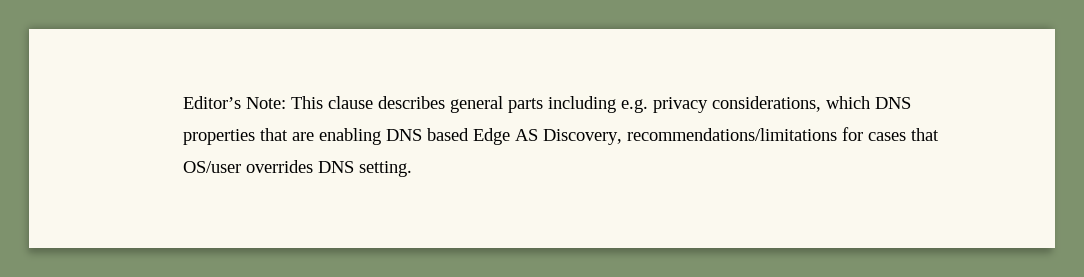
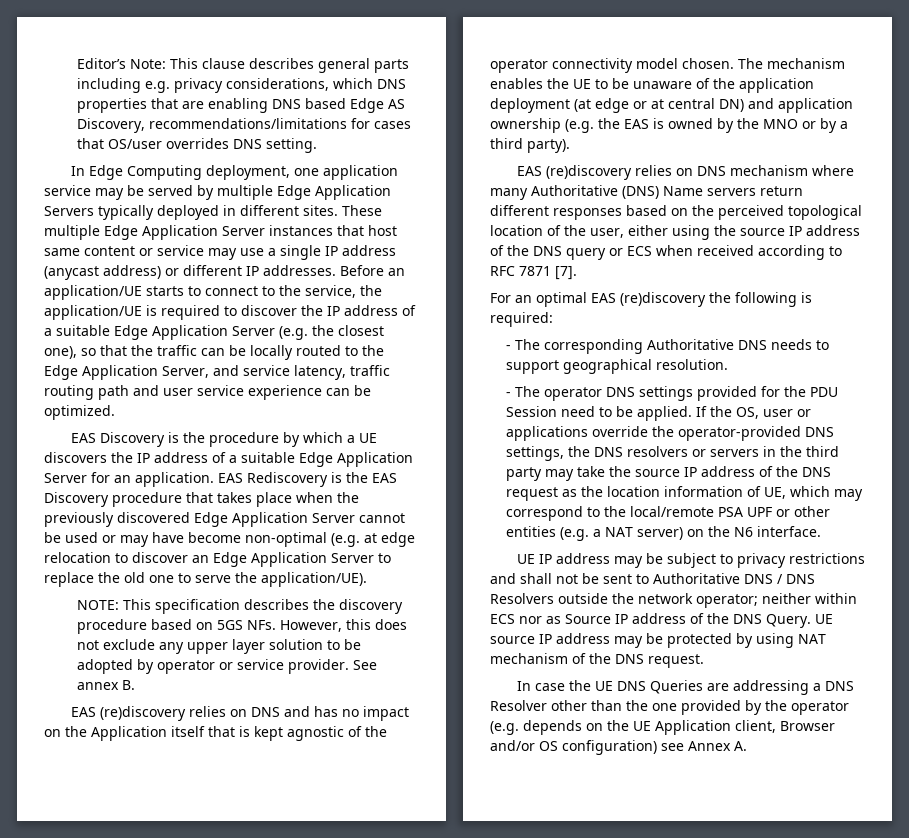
(413, 169) none -> [70,165,398,180] [44,185,391,200] [44,205,382,220] [44,225,397,240] [44,245,396,260] [44,265,405,280] [44,285,382,300] [44,305,416,320] [44,325,384,340] [44,345,384,360] [44,365,390,380] [44,385,371,400] [44,405,115,420] [70,432,377,447] [44,452,413,467] [44,472,397,487] [44,492,359,507] [44,512,405,527] [44,532,415,547] [44,552,391,567] [44,572,367,587] [76,599,403,614] [76,619,407,634] [76,639,361,654] [76,659,377,674] [76,680,135,690] [70,706,409,721] [44,726,387,741] [490,58,845,73] [490,78,814,93] [490,98,853,113] [490,118,848,133] [490,138,570,153] [516,165,854,180] [490,185,803,200] [490,205,862,220] [490,225,860,240] [490,245,842,260] [490,266,577,280] [490,292,812,307] [490,312,553,327] [506,339,830,354] [506,359,729,374] [506,386,839,401] [506,406,812,421] [506,426,835,441] [506,446,840,461] [506,466,832,481] [506,486,864,501] [506,506,831,521] [506,526,822,541] [516,553,865,568] [490,573,815,584] [490,593,857,608] [490,613,833,628] [490,633,826,648] [490,653,704,668] [516,680,854,695] [490,700,849,715] [490,720,835,735] [490,740,747,755] // In Edge Computing deployment, one application service may be served by multiple Edge Application Servers typically deployed in different sites. These multiple Edge Application Server instances that host same content or service may use a single IP address (anycast address) or different IP addresses. Before an application/UE starts to connect to the service, the application/UE is required to discover the IP address of a suitable Edge Application Server (e.g. the closest one), so that the traffic can be locally routed to the Edge Application Server, and service latency, traffic routing path and user service experience can be optimized. // EAS Discovery is the procedure by which a UE discovers the IP address of a suitable Edge Application Server for an application. EAS Rediscovery is the EAS Discovery procedure that takes place when the previously discovered Edge Application Server cannot be used or may have become non-optimal (e.g. at edge relocation to discover an Edge Application Server to replace the old one to serve the application/UE). // NOTE: This specification describes the discovery procedure based on 5GS NFs. However, this does not exclude any upper layer solution to be adopted by operator or service provider. See annex B. // EAS (re)discovery relies on DNS and has no impact on the Application itself that is kept agnostic of the operator connectivity model chosen. The mechanism enables the UE to be unaware of the application deployment (at edge or at central DN) and application ownership (e.g. the EAS is owned by the MNO or by a third party). // EAS (re)discovery relies on DNS mechanism where many Authoritative (DNS) Name servers return different responses based on the perceived topological location of the user, either using the source IP address of the DNS query or ECS when received according to RFC 7871 [7]. // For an optimal EAS (re)discovery the following is required: // - The corresponding Authoritative DNS needs to support geographical resolution. // - The operator DNS settings provided for the PDU Session need to be applied. If the OS, user or applications override the operator-provided DNS settings, the DNS resolvers or servers in the third party may take the source IP address of the DNS request as the location information of UE, which may correspond to the local/remote PSA UPF or other entities (e.g. a NAT server) on the N6 interface. // UE IP address may be subject to privacy restrictions and shall not be sent to Authoritative DNS / DNS Resolvers outside the network operator; neither within ECS nor as Source IP address of the DNS Query. UE source IP address may be protected by using NAT mechanism of the DNS request. // In case the UE DNS Queries are addressing a DNS Resolver other than the one provided by the operator (e.g. depends on the UE Application client, Browser and/or OS configuration) see Annex A.

